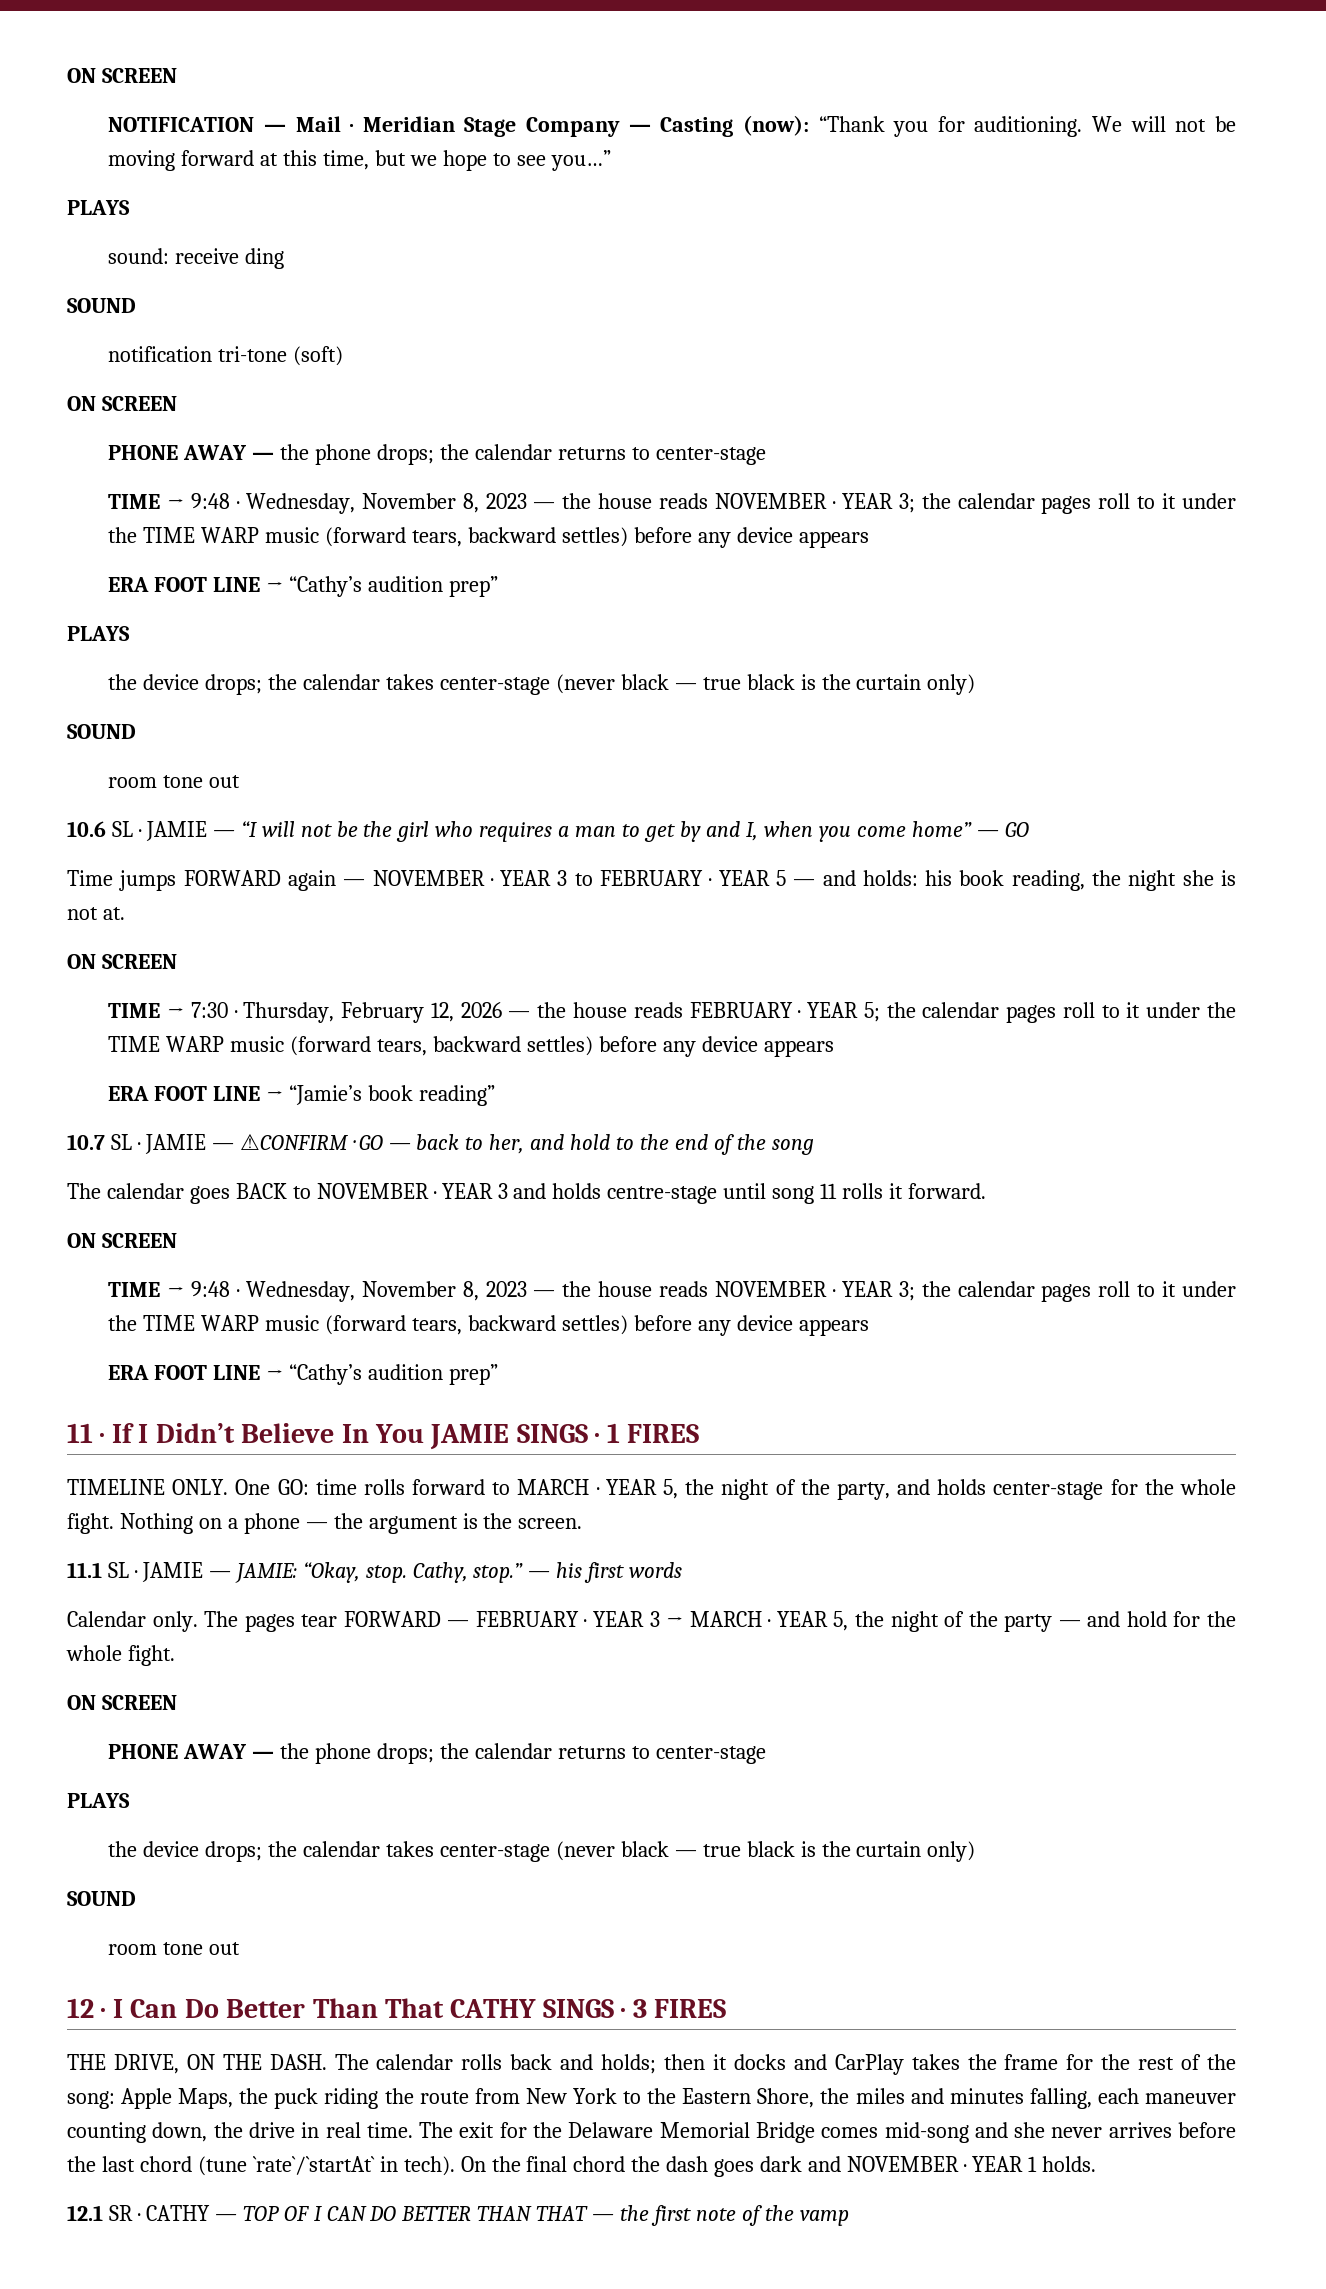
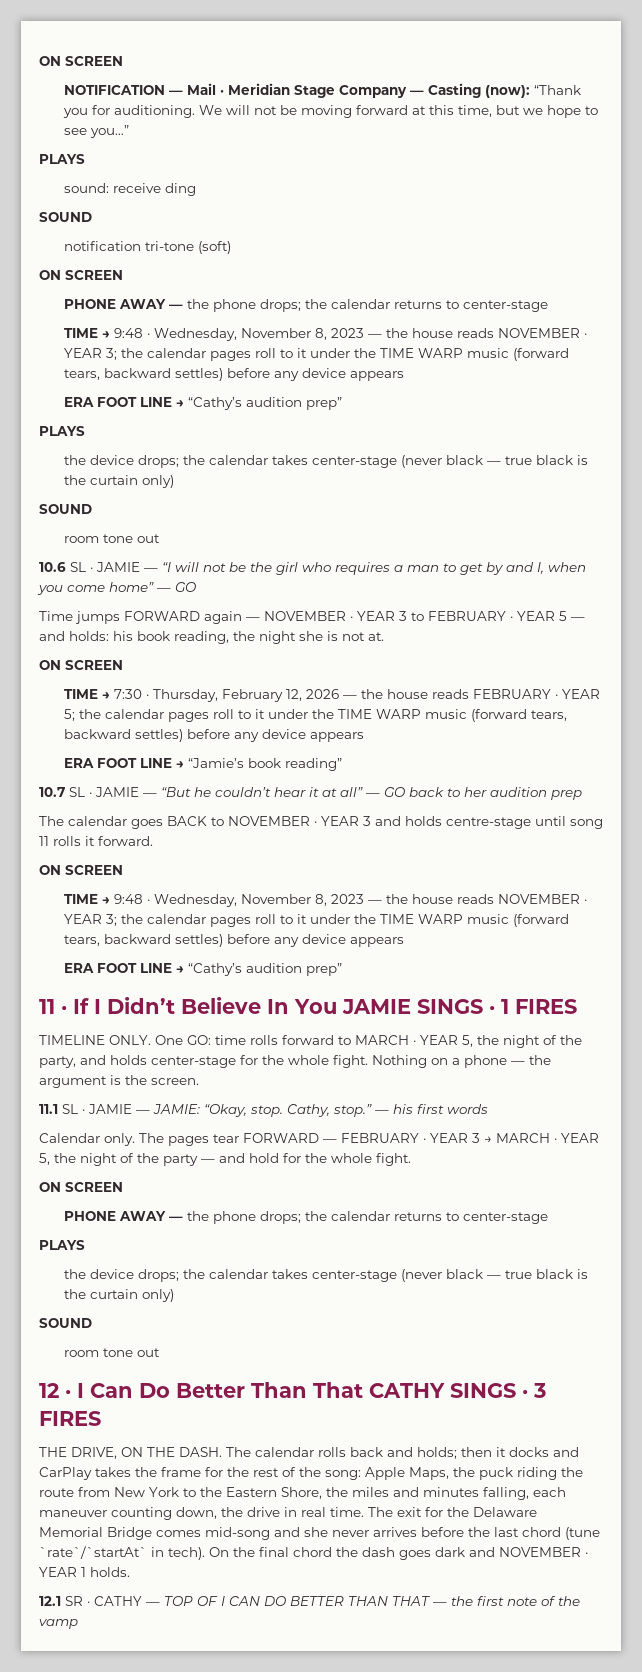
[239,1133,814,1155] ⚠CONFIRM · GO — back to her, and hold to the end of the song -> [161,787,582,800] “But he couldn’t hear it at all” — GO back to her audition prep

